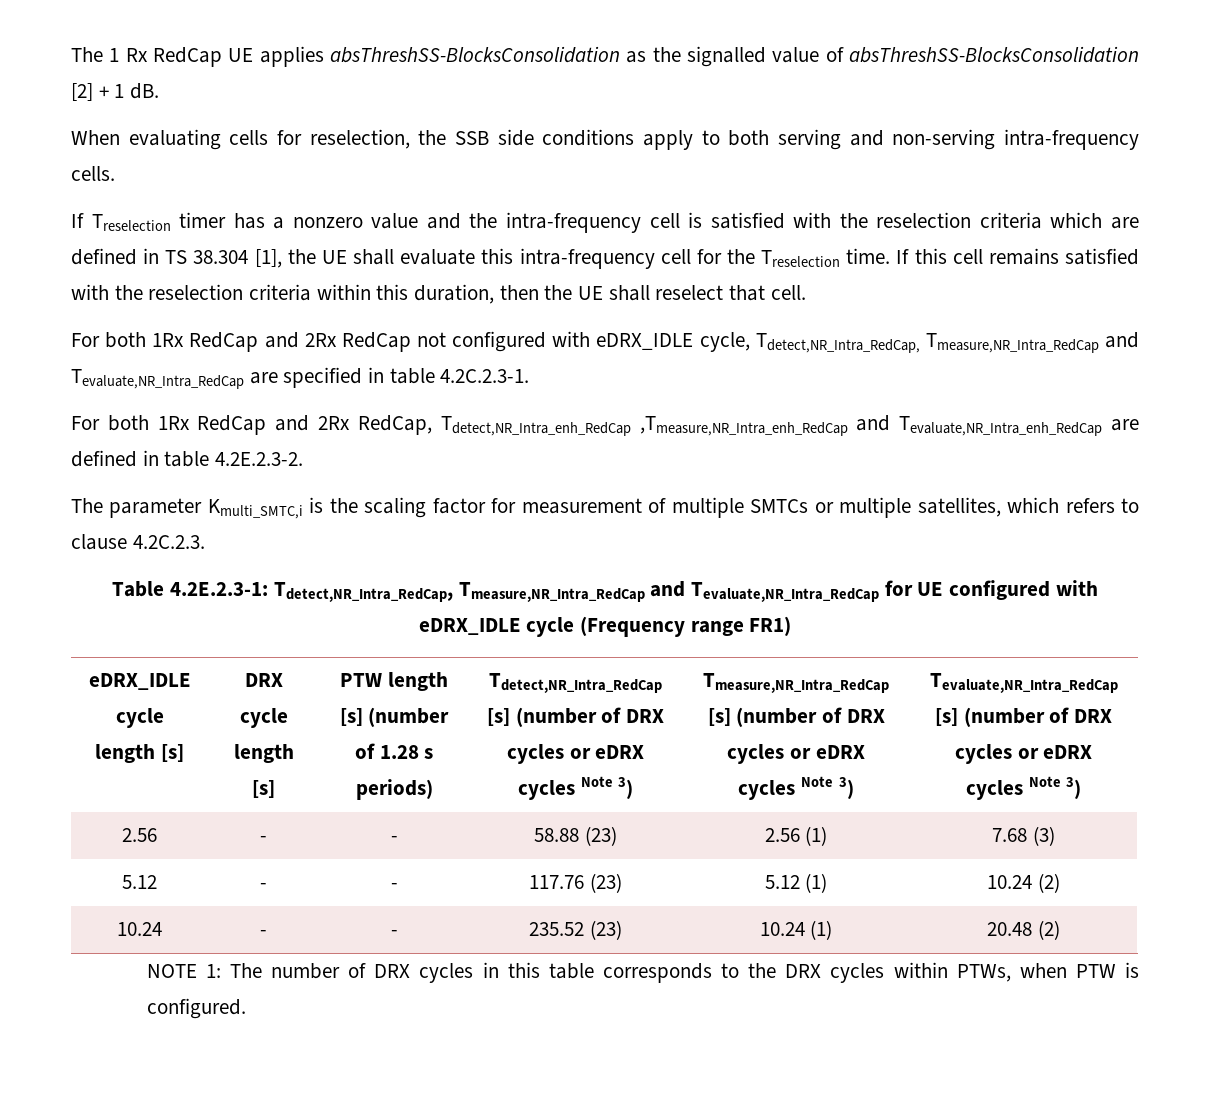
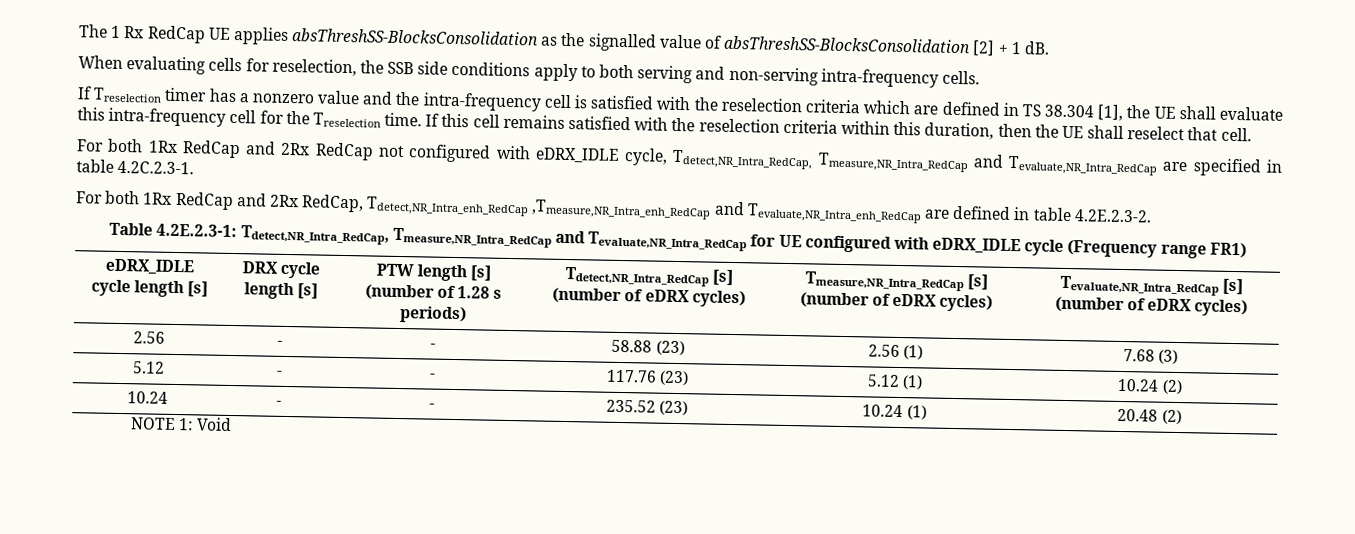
[71,497,1139,519] [71,534,205,550] // The parameter Kmulti_SMTC,i is the scaling factor for measurement of multiple SMTCs or multiple satellites, which refers to clause 4.2C.2.3. -> (1152, 216) none
[626,709,665,723] [506,744,645,764] [517,776,634,800] [703,673,889,693] [707,707,885,727] [727,744,865,764] [738,776,854,800] [929,673,1118,693] [934,707,1113,727] [954,744,1093,764] [965,776,1082,800] DRX cycles or eDRX cycles Note 3) | Tmeasure,NR_Intra_RedCap [s] (number of DRX cycles or eDRX cycles Note 3) | Tevaluate,NR_Intra_RedCap [s] (number of DRX cycles or eDRX cycles Note 3) -> [644,289,746,308] [804,271,989,292] [799,292,994,312] [1059,275,1244,296] [1054,296,1249,317] eDRX cycles) | Tmeasure,NR_Intra_RedCap [s] (number of eDRX cycles) | Tevaluate,NR_Intra_RedCap [s] (number of eDRX cycles)
[230,962,1139,983] [146,998,246,1019] The number of DRX cycles in this table corresponds to the DRX cycles within PTWs, when PTW is configured. -> [195,417,232,431] Void

